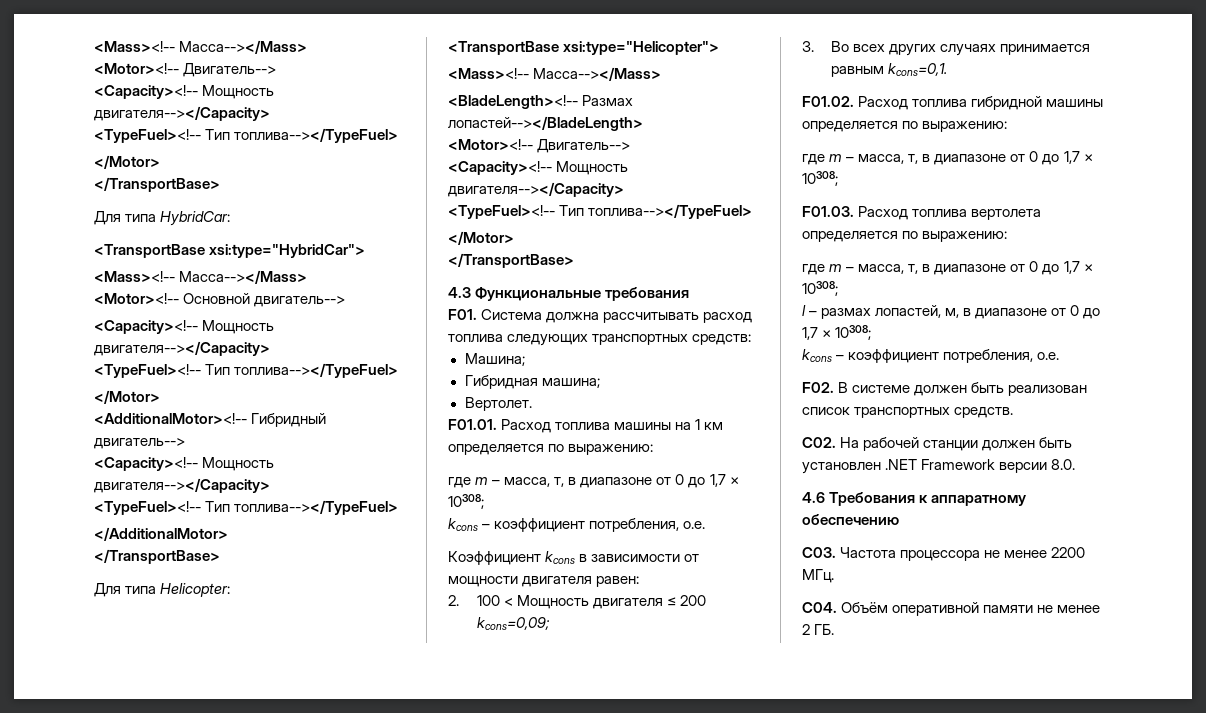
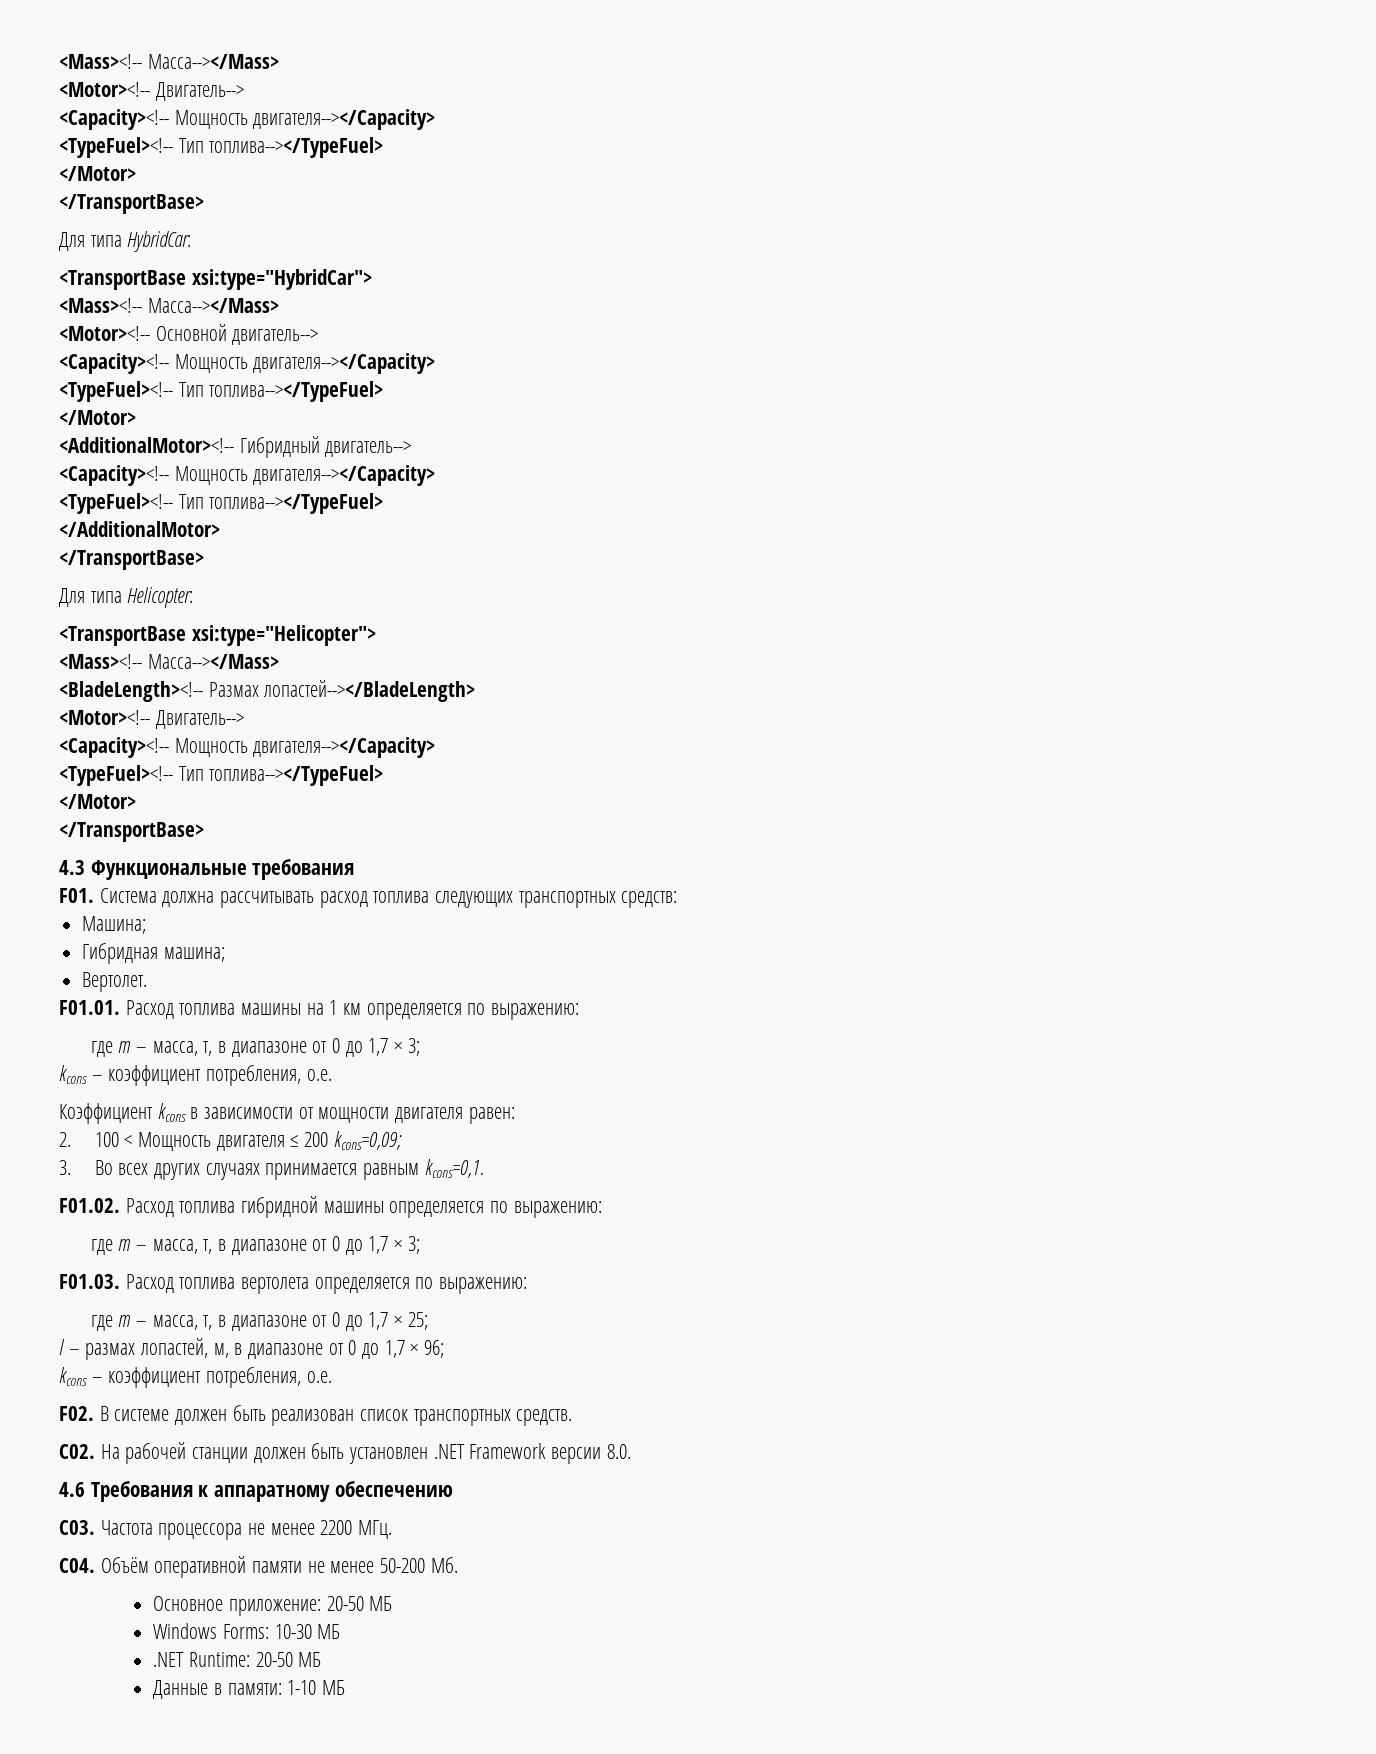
[448,494,484,509] 10308; -> [407,1038,420,1056] 3;
[802,171,838,186] 10308; -> [407,1236,420,1254] 3;
[802,281,838,296] 10308; -> [407,1312,428,1330] 25;
[835,325,872,340] 10308; -> [424,1340,445,1358] 96;
[802,624,835,635] 2 ГБ. -> [380,1557,458,1573] [153,1596,393,1616] [153,1623,341,1639] [153,1652,322,1667] [153,1680,345,1699] 50-200 Мб. // Основное приложение: 20-50 МБ // Windows Forms: 10-30 МБ // .NET Runtime: 20-50 МБ // Данные в памяти: 1-10 МБ

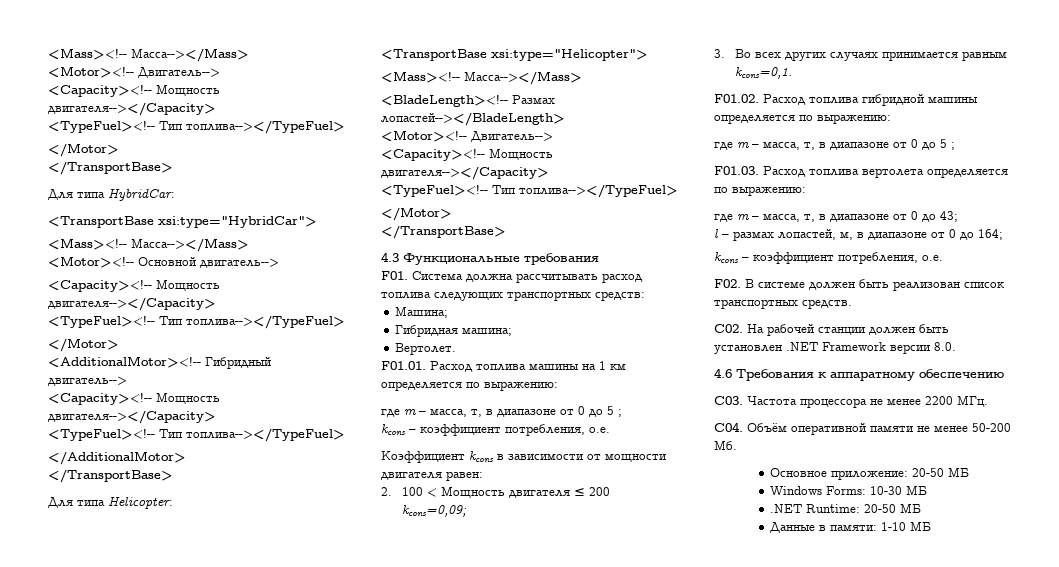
[368,1038,420,1056] 1,7 × 3; -> [607,406,622,417] 5 ;
[368,1236,420,1254] 1,7 × 3; -> [940,139,955,150] 5 ;
[368,1312,428,1330] 1,7 × 25; -> [940,211,958,222] 43;
[384,1340,445,1358] 1,7 × 96; -> [978,229,1003,240] 164;

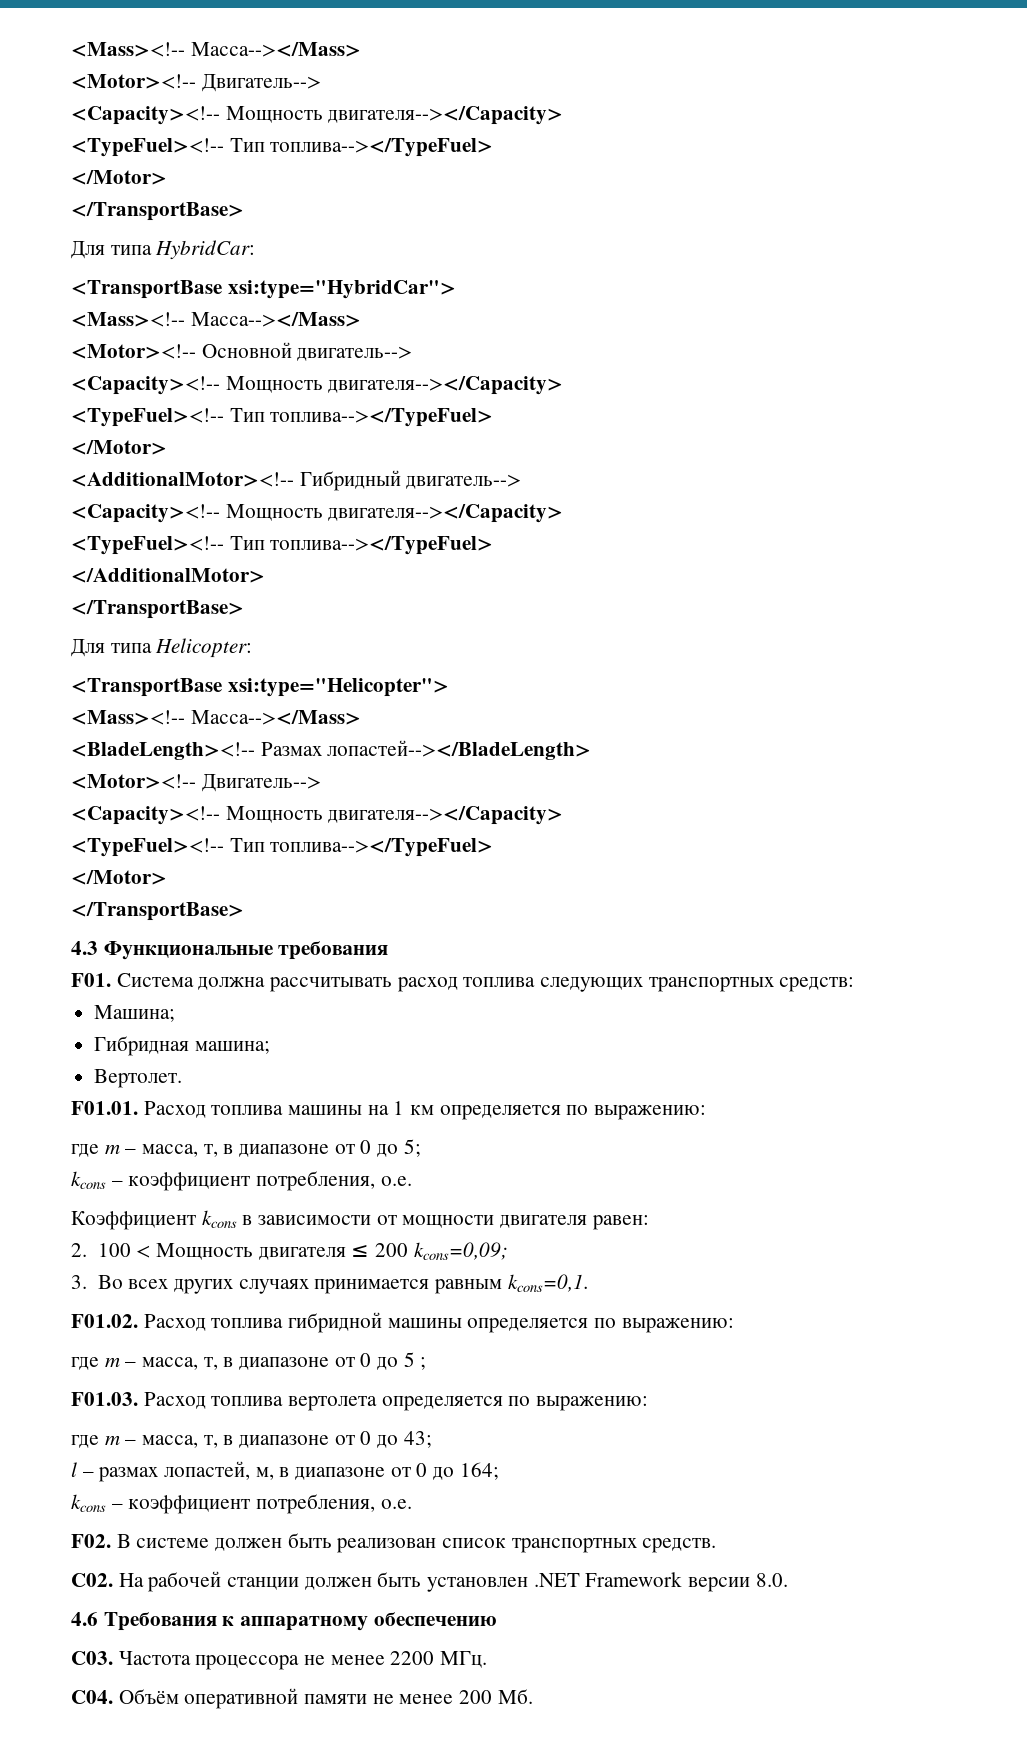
[607,406,622,417] 5 ; -> [403,1139,421,1157] 5;
[972,423,1011,432] 50-200 -> [459,1690,493,1704] 200
[770,467,970,480] [770,485,928,495] [770,503,922,513] [770,521,932,533] // Основное приложение: 20-50 МБ // Windows Forms: 10-30 МБ // .NET Runtime: 20-50 МБ // Данные в памяти: 1-10 МБ -> (533, 1696) none

